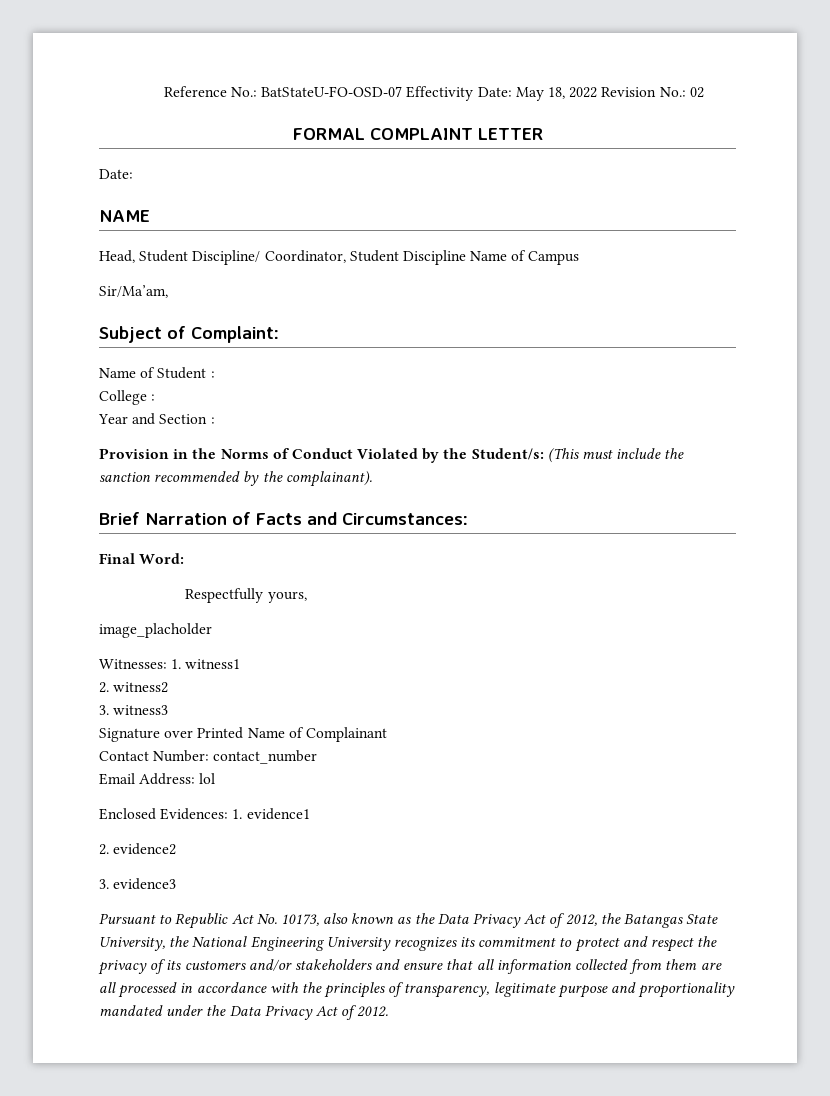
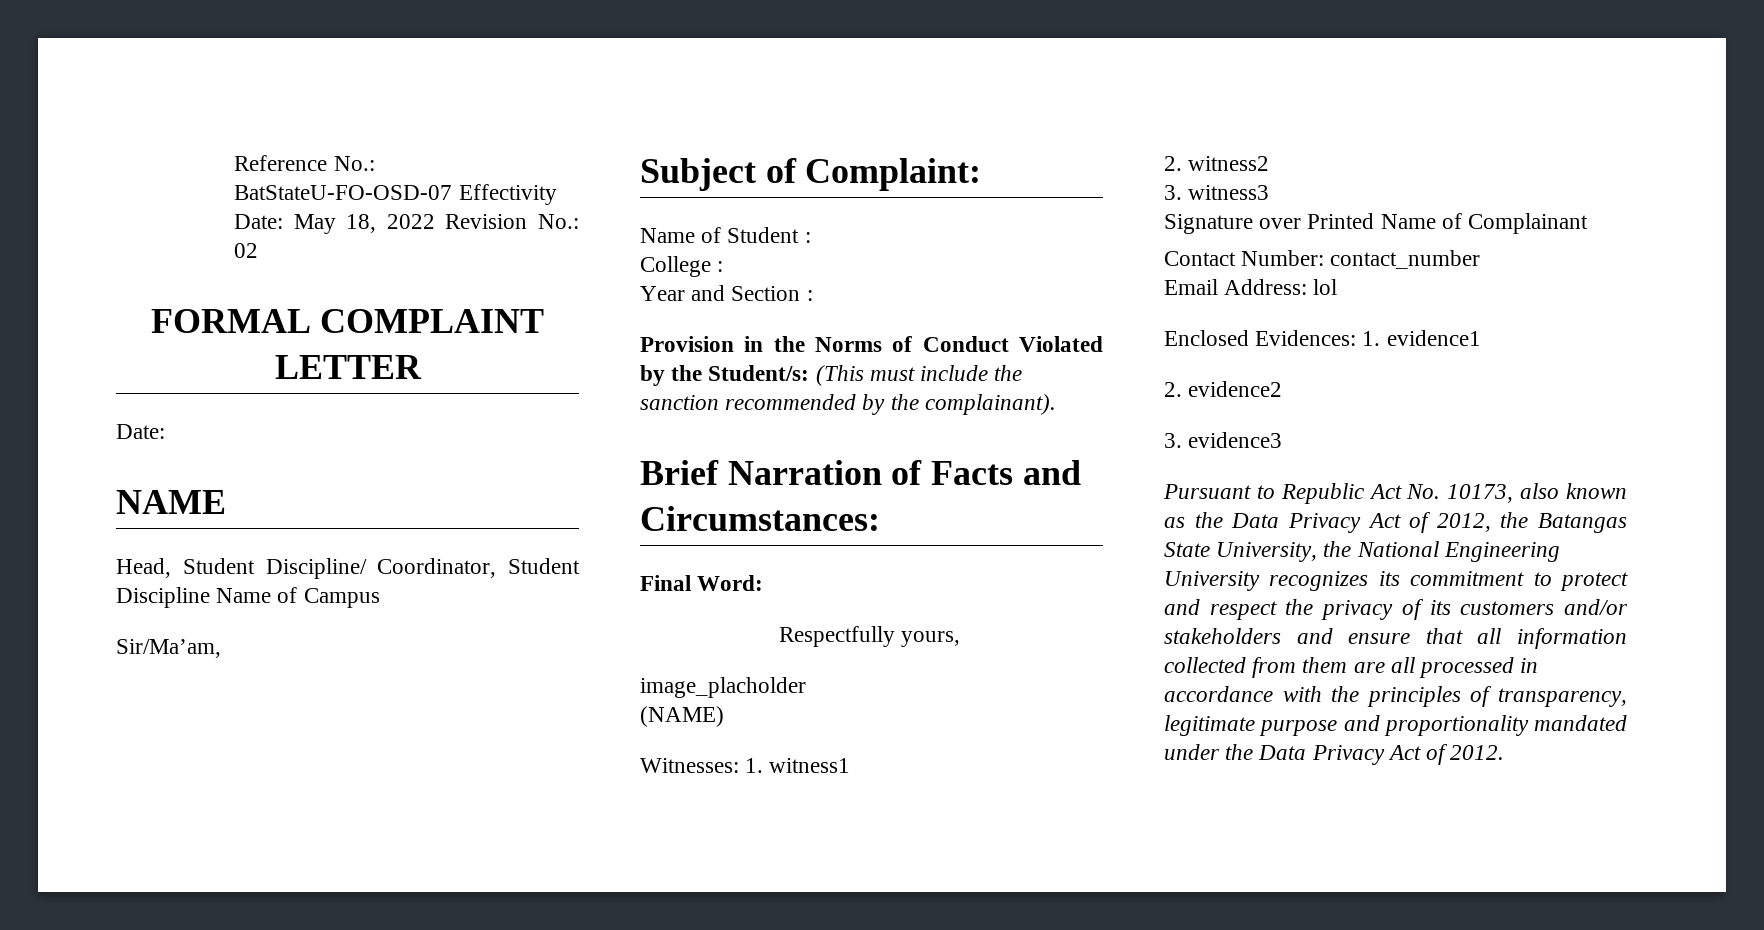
(212, 630) none -> [640,706,724,727] // (NAME)

